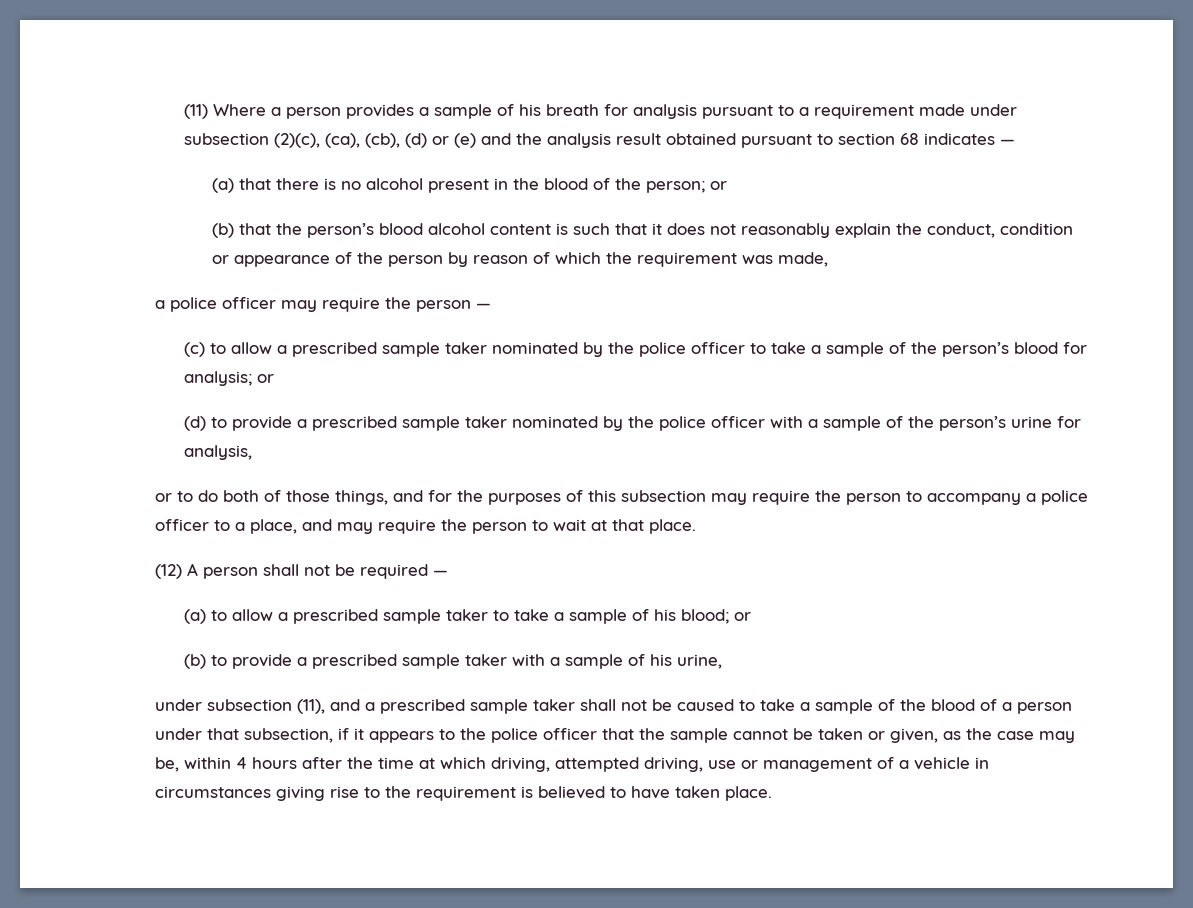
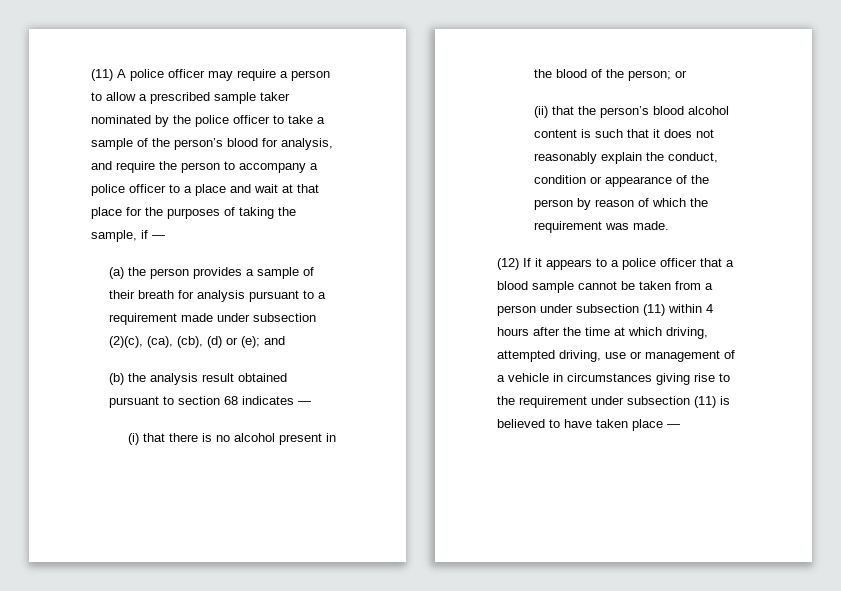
[183,104,281,119] (11) Where a -> [90,69,330,81] [90,92,290,104] [90,115,325,127] [90,138,333,150] [90,161,318,173] [90,184,319,196] [90,207,296,219] [90,230,165,242] [109,267,147,279] (11) A police officer may require a person to allow a prescribed sample taker nominated by the police officer to take a sample of the person’s blood for analysis, and require the person to accompany a police officer to a place and wait at that place for the purposes of taking the sample, if — // (a) the
[518,104,541,116] his -> [109,290,136,299] their
[453,133,511,148] (e) and -> [241,336,286,348] [109,373,125,385] (e); and // (b)
[212,178,235,193] (a) -> [127,433,139,445] (i)
[212,223,235,238] (b) -> [533,106,548,118] (ii)
[778,252,829,267] [155,297,492,312] [183,342,1087,357] [183,371,274,386] [183,416,1081,431] [183,445,252,460] [155,490,1089,505] [155,519,697,534] [155,563,449,579] [183,609,751,624] [183,654,722,669] [155,699,1073,714] [155,728,1076,743] [155,757,180,772] made, // a police officer may require the person — // (c) to allow a prescribed sample taker nominated by the police officer to take a sample of the person’s blood for analysis; or // (d) to provide a prescribed sample taker nominated by the police officer with a sample of the person’s urine for analysis, // or to do both of those things, and for the purposes of this subsection may require the person to accompany a police officer to a place, and may require the person to wait at that place. // (12) A person shall not be required — // (a) to allow a prescribed sample taker to take a sample of his blood; or // (b) to provide a prescribed sample taker with a sample of his urine, // under subsection (11), and a prescribed sample taker shall not be caused to take a sample of the blood of a person under that subsection, if it appears to the police officer that the sample cannot be taken or given, as the case may be, -> [632,221,669,230] [496,258,734,270] [496,281,713,293] [496,304,665,316] made. // (12) If it appears to a police officer that a blood sample cannot be taken from a person under subsection (11)
(517, 793) none -> [590,396,716,408] under subsection (11)
[725,786,773,801] place. -> [631,419,680,431] place —

